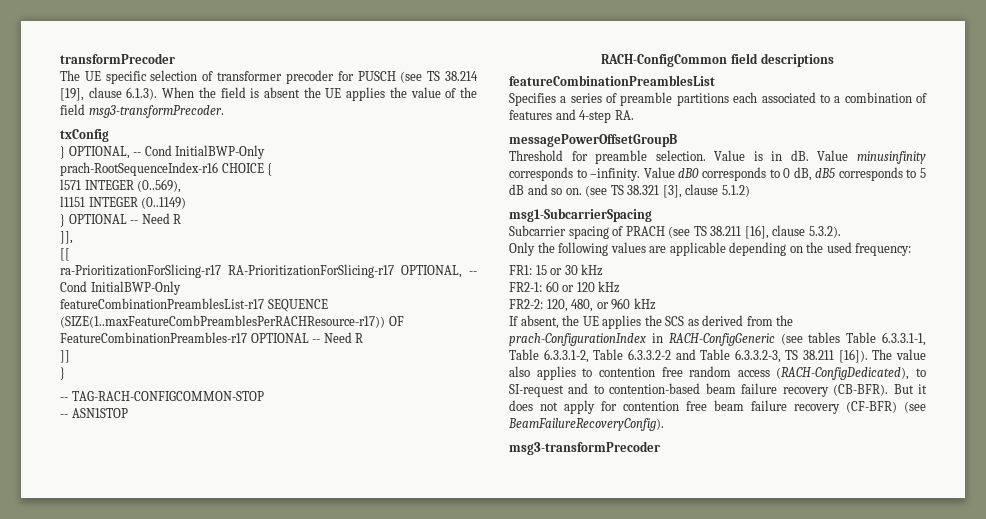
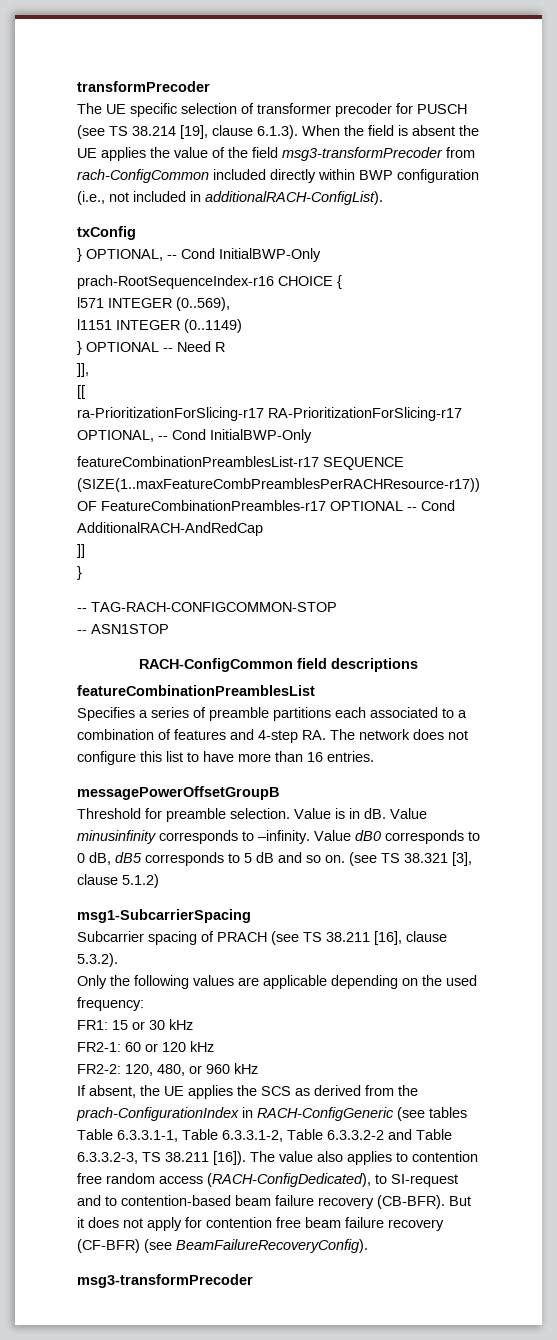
[88,105,224,118] msg3-transformPrecoder. -> [282,147,475,161] [77,169,479,183] [77,191,383,205] msg3-transformPrecoder from rach-ConfigCommon included directly within BWP configuration (i.e., not included in additionalRACH-ConfigList).
[323,332,364,343] Need R -> [421,500,455,511] [77,522,263,536] Cond AdditionalRACH-AndRedCap
(634, 115) none -> [330,729,468,740] [77,751,374,765] The network does not configure this list to have more than 16 entries.

